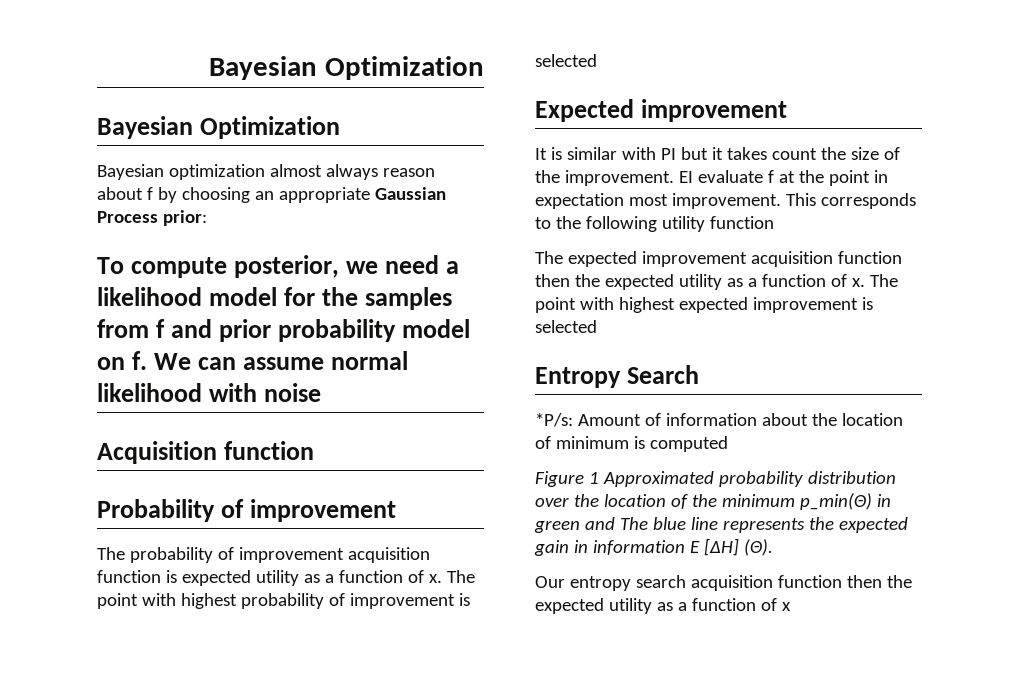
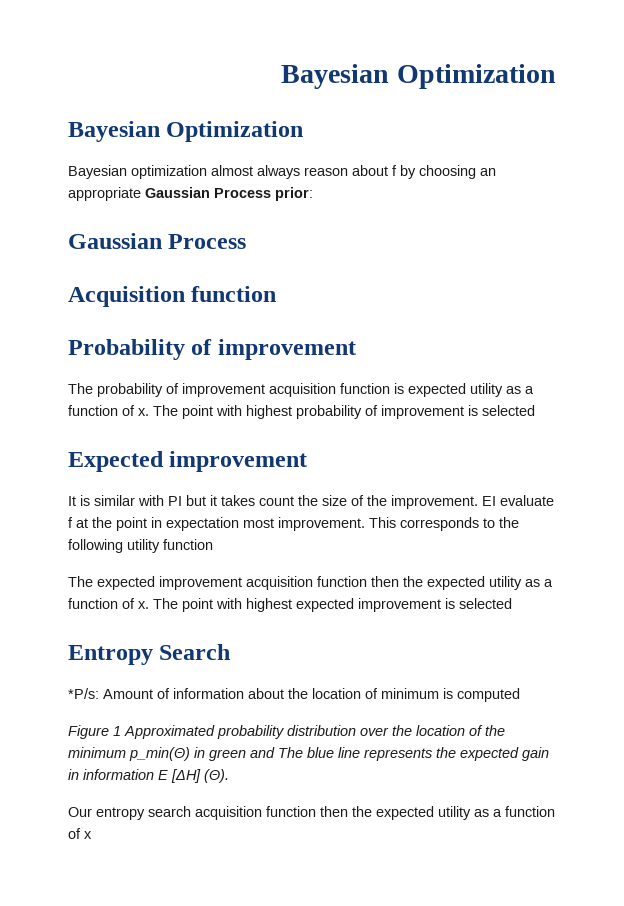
[97,255,460,278] [97,287,453,310] [97,319,471,342] [97,351,409,370] [97,383,322,402] To compute posterior, we need a likelihood model for the samples from f and prior probability model on f. We can assume normal likelihood with noise -> [68,233,247,249] Gaussian Process

